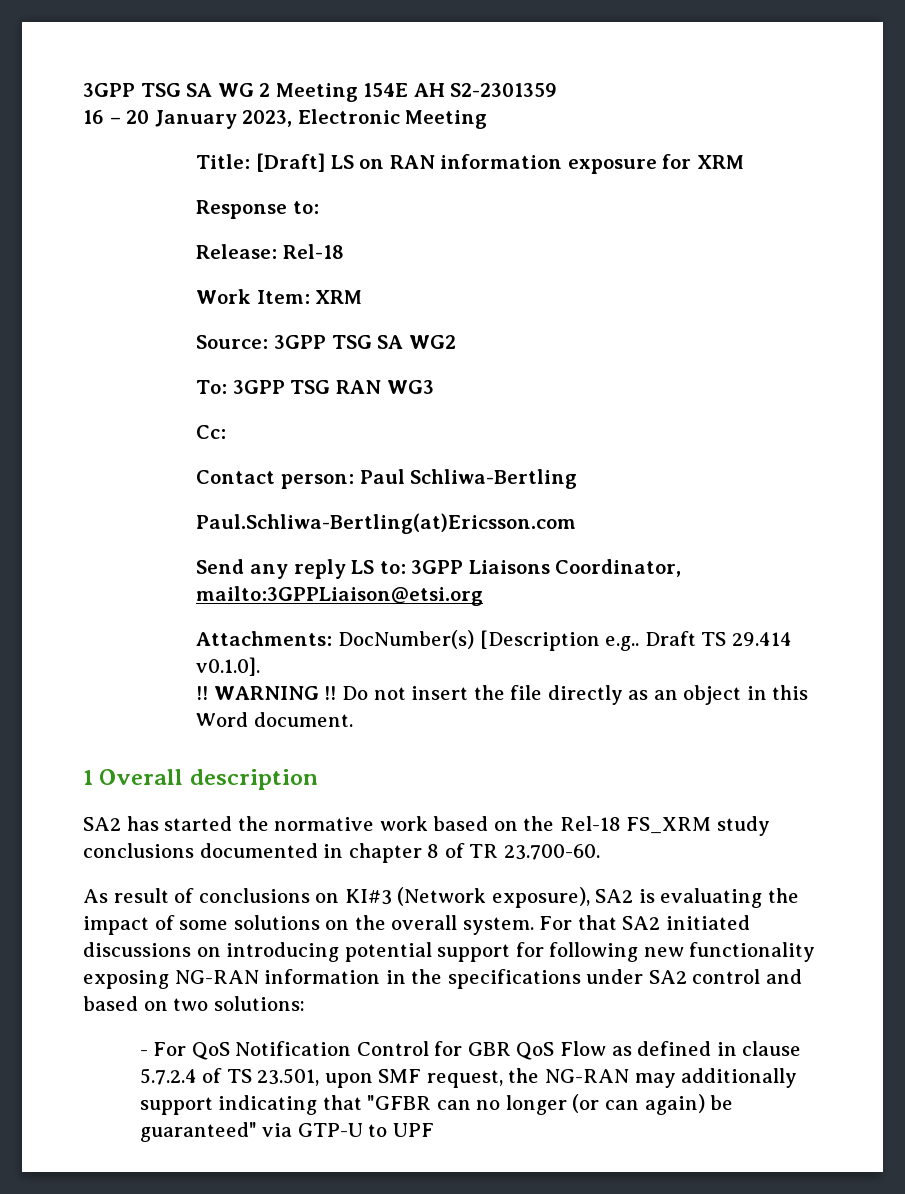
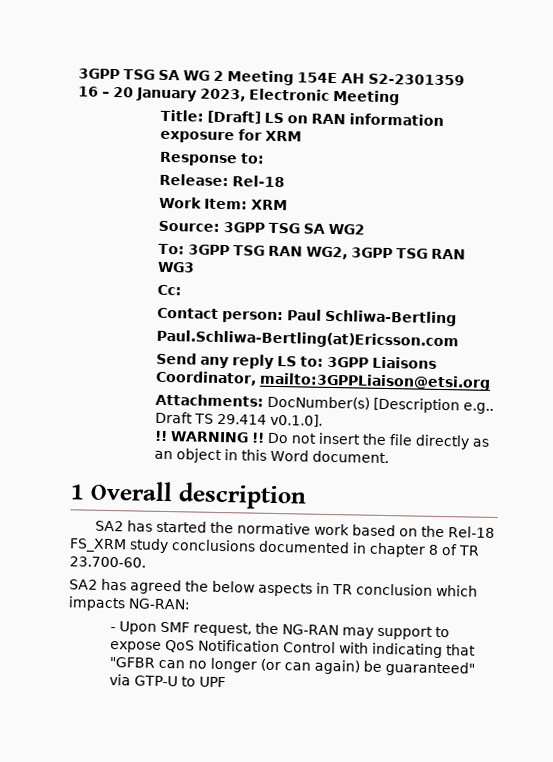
(382, 387) none -> [306,246,467,260] WG2, 3GPP TSG RAN
[83,887,799,908] [83,915,750,935] [83,942,816,962] [83,969,802,989] [83,996,305,1011] [139,1041,802,1060] [139,1068,373,1088] As result of conclusions on KI#3 (Network exposure), SA2 is evaluating the impact of some solutions on the overall system. For that SA2 initiated discussions on introducing potential support for following new functionality exposing NG-RAN information in the specifications under SA2 control and based on two solutions: // - For QoS Notification Control for GBR QoS Flow as defined in clause 5.7.2.4 of TS 23.501, upon -> [69,578,478,597] [68,596,191,612] [109,621,157,635] SA2 has agreed the below aspects in TR conclusion which impacts NG-RAN: // - Upon
[681,1068,798,1088] [139,1097,213,1115] additionally support -> [376,625,450,640] [109,639,369,654] support to expose QoS Notification Control with

